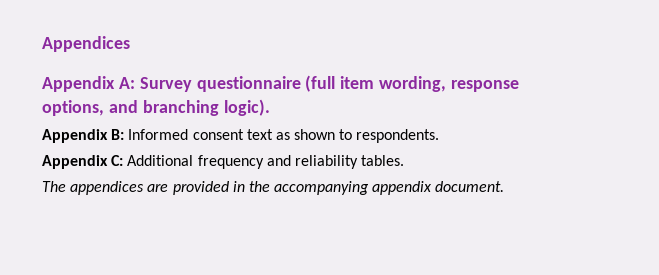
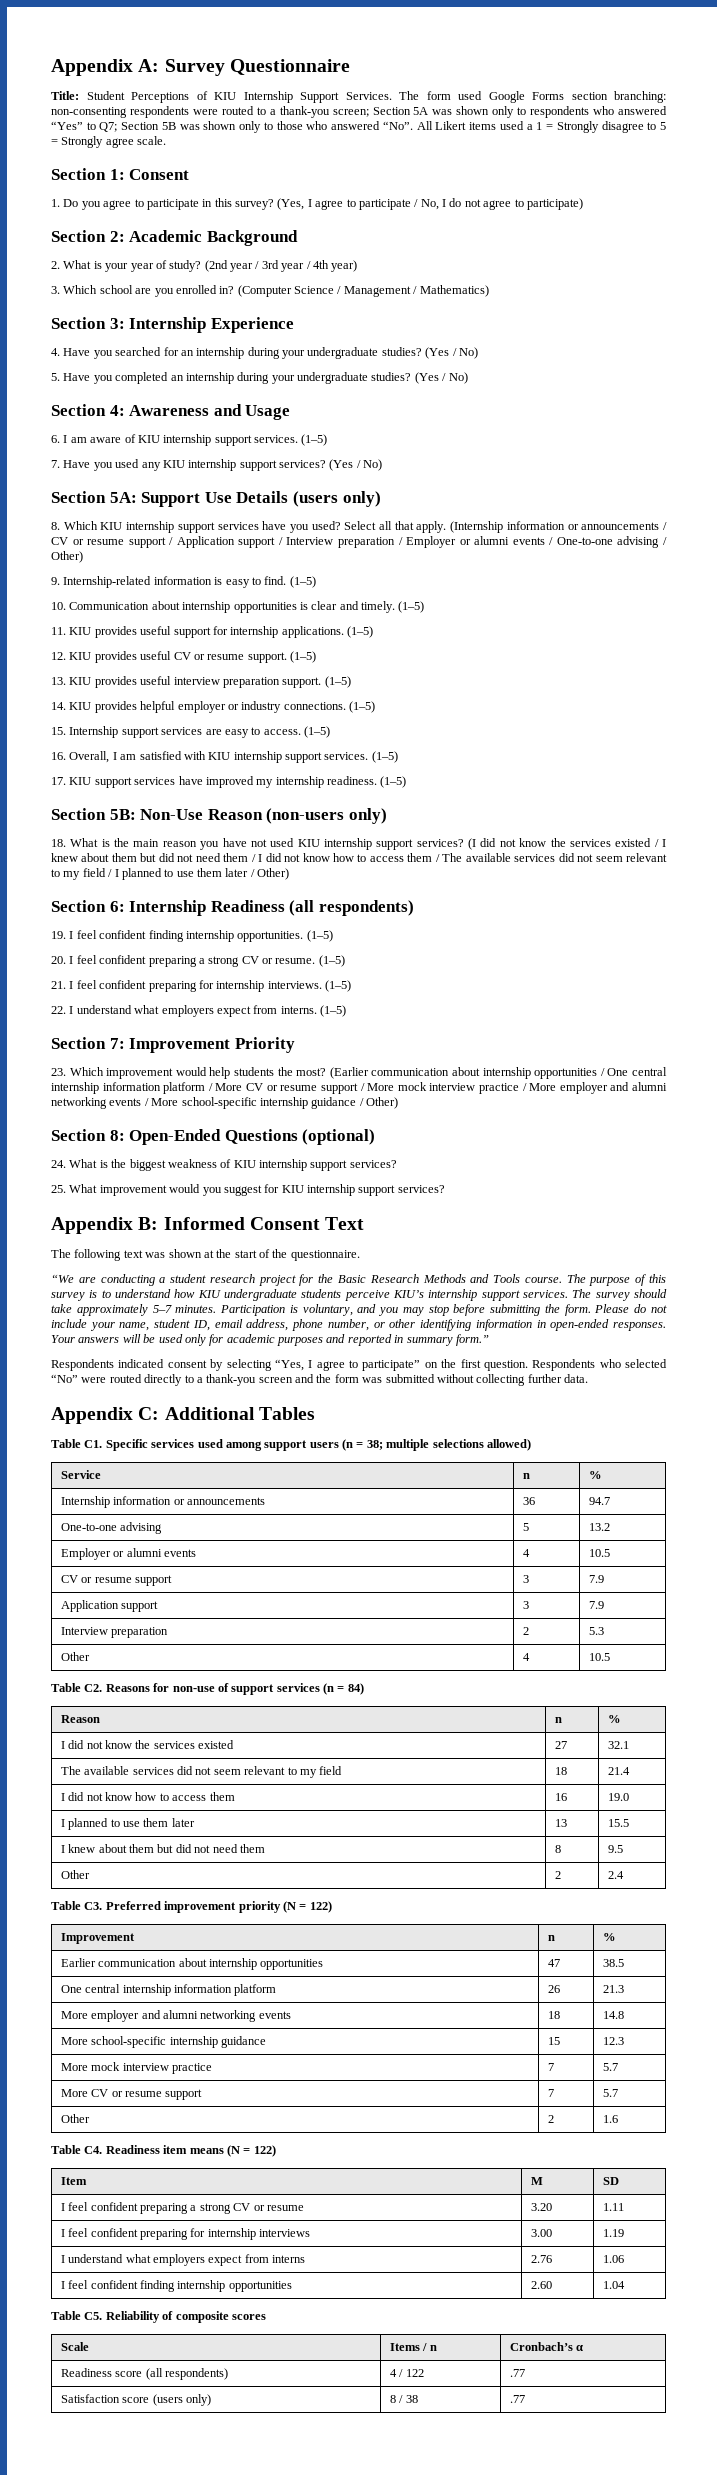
[42,36,130,52] Appendices // -> (51, 67) none
[196,75,520,92] [42,99,270,116] [42,129,440,143] [42,155,405,169] [42,181,505,195] questionnaire (full item wording, response options, and branching logic). // Appendix B: Informed consent text as shown to respondents. // Appendix C: Additional frequency and reliability tables. // The appendices are provided in the accompanying appendix document. -> [229,59,350,75] [51,91,666,103] [51,106,667,118] [51,121,667,133] [51,136,167,148] [51,168,190,180] [51,198,583,210] [51,230,298,246] [51,260,358,272] [51,285,489,297] [51,317,294,333] [51,347,478,359] [51,372,468,384] [51,404,291,420] [51,434,328,446] [51,459,383,471] [51,491,381,507] [51,521,667,533] [51,536,667,548] [51,551,83,563] [51,576,316,588] [51,601,425,613] [51,626,373,638] [51,651,316,663] [51,676,351,688] [51,701,375,713] [51,726,330,738] [51,751,398,763] [51,776,407,788] [51,808,387,824] [51,838,667,850] [51,853,667,862] [51,868,290,880] [51,900,414,916] [51,930,333,942] [51,955,345,967] [51,980,351,992] [51,1005,346,1017] [51,1037,295,1053] [51,1067,668,1079] [51,1082,667,1094] [51,1097,398,1109] [51,1129,376,1145] [51,1159,397,1171] [51,1184,445,1196] [51,1217,365,1234] [51,1249,360,1261] [51,1274,667,1286] [51,1289,668,1301] [51,1304,667,1316] [51,1319,666,1331] [51,1334,489,1346] [51,1359,667,1371] [51,1374,588,1386] [51,1407,315,1424] [51,1439,531,1451] [60,1470,101,1479] [522,1473,530,1479] [588,1471,602,1479] [60,1496,266,1508] [522,1497,535,1505] [588,1497,610,1505] [60,1522,163,1534] [522,1523,529,1531] [588,1523,610,1531] [60,1548,197,1560] [522,1549,530,1557] [588,1549,610,1557] [60,1575,173,1586] [522,1575,529,1583] [588,1575,604,1583] [60,1600,159,1612] [522,1601,529,1609] [588,1601,604,1609] [60,1627,169,1638] [522,1627,529,1635] [588,1627,604,1635] [60,1652,90,1661] [522,1653,530,1661] [588,1653,610,1661] [51,1683,364,1695] [60,1715,100,1723] [554,1717,562,1723] [607,1715,621,1723] [60,1740,235,1749] [554,1741,567,1749] [607,1741,629,1749] [60,1766,343,1778] [554,1767,567,1775] [607,1767,630,1775] [60,1792,235,1801] [554,1793,567,1801] [607,1793,629,1801] [60,1818,195,1830] [554,1819,567,1827] [607,1819,629,1827] [60,1844,265,1853] [554,1845,561,1853] [607,1845,623,1853] [60,1870,90,1879] [554,1871,561,1879] [607,1871,624,1879] [51,1901,332,1913] [60,1933,135,1944] [547,1935,555,1941] [602,1933,616,1941] [60,1958,324,1970] [547,1959,560,1967] [602,1959,624,1967] [60,1984,277,1996] [547,1985,560,1993] [602,1985,624,1993] [60,2010,291,2022] [547,2011,560,2019] [602,2011,624,2019] [60,2036,267,2048] [547,2037,560,2045] [602,2037,624,2045] [60,2062,213,2074] [547,2063,554,2071] [602,2063,618,2071] [60,2089,203,2100] [547,2089,554,2097] [602,2089,618,2097] [60,2114,90,2123] [547,2115,554,2123] [602,2115,618,2123] [51,2145,276,2157] [60,2177,87,2185] [530,2177,543,2185] [602,2177,619,2185] [60,2202,304,2214] [530,2203,552,2211] [602,2203,624,2211] [60,2228,311,2240] [530,2229,552,2237] [602,2229,624,2237] [60,2254,306,2266] [530,2255,552,2263] [602,2255,624,2263] [60,2280,292,2292] [530,2281,552,2289] [602,2281,625,2289] [51,2311,266,2323] [60,2342,89,2351] [389,2343,437,2351] [509,2342,584,2351] [60,2368,229,2380] [389,2369,424,2377] [509,2369,525,2377] [60,2394,212,2406] [389,2395,418,2403] [509,2395,525,2403] Questionnaire // Title: Student Perceptions of KIU Internship Support Services. The form used Google Forms section branching: non-consenting respondents were routed to a thank-you screen; Section 5A was shown only to respondents who answered “Yes” to Q7; Section 5B was shown only to those who answered “No”. All Likert items used a 1 = Strongly disagree to 5 = Strongly agree scale. // Section 1: Consent // 1. Do you agree to participate in this survey? (Yes, I agree to participate / No, I do not agree to participate) // Section 2: Academic Background // 2. What is your year of study? (2nd year / 3rd year / 4th year) // 3. Which school are you enrolled in? (Computer Science / Management / Mathematics) // Section 3: Internship Experience // 4. Have you searched for an internship during your undergraduate studies? (Yes / No) // 5. Have you completed an internship during your undergraduate studies? (Yes / No) // Section 4: Awareness and Usage // 6. I am aware of KIU internship support services. (1–5) // 7. Have you used any KIU internship support services? (Yes / No) // Section 5A: Support Use Details (users only) // 8. Which KIU internship support services have you used? Select all that apply. (Internship information or announcements / CV or resume support / Application support / Interview preparation / Employer or alumni events / One-to-one advising / Other) // 9. Internship-related information is easy to find. (1–5) // 10. Communication about internship opportunities is clear and timely. (1–5) // 11. KIU provides useful support for internship applications. (1–5) // 12. KIU provides useful CV or resume support. (1–5) // 13. KIU provides useful interview preparation support. (1–5) // 14. KIU provides helpful employer or industry connections. (1–5) // 15. Internship support services are easy to access. (1–5) // 16. Overall, I am satisfied with KIU internship support services. (1–5) // 17. KIU support services have improved my internship readiness. (1–5) // Section 5B: Non-Use Reason (non-users only) // 18. What is the main reason you have not used KIU internship support services? (I did not know the services existed / I knew about them but did not need them / I did not know how to access them / The available services did not seem relevant to my field / I planned to use them later / Other) // Section 6: Internship Readiness (all respondents) // 19. I feel confident finding internship opportunities. (1–5) // 20. I feel confident preparing a strong CV or resume. (1–5) // 21. I feel confident preparing for internship interviews. (1–5) // 22. I understand what employers expect from interns. (1–5) // Section 7: Improvement Priority // 23. Which improvement would help students the most? (Earlier communication about internship opportunities / One central internship information platform / More CV or resume support / More mock interview practice / More employer and alumni networking events / More school-specific internship guidance / Other) // Section 8: Open-Ended Questions (optional) // 24. What is the biggest weakness of KIU internship support services? // 25. What improvement would you suggest for KIU internship support services? // Appendix B: Informed Consent Text // The following text was shown at the start of the questionnaire. // “We are conducting a student research project for the Basic Research Methods and Tools course. The purpose of this survey is to understand how KIU undergraduate students perceive KIU’s internship support services. The survey should take approximately 5–7 minutes. Participation is voluntary, and you may stop before submitting the form. Please do not include your name, student ID, email address, phone number, or other identifying information in open-ended responses. Your answers will be used only for academic purposes and reported in summary form.” // Respondents indicated consent by selecting “Yes, I agree to participate” on the first question. Respondents who selected “No” were routed directly to a thank-you screen and the form was submitted without collecting further data. // Appendix C: Additional Tables // Table C1. Specific services used among support users (n = 38; multiple selections allowed) // Service | n | % // Internship information or announcements | 36 | 94.7 // One-to-one advising | 5 | 13.2 // Employer or alumni events | 4 | 10.5 // CV or resume support | 3 | 7.9 // Application support | 3 | 7.9 // Interview preparation | 2 | 5.3 // Other | 4 | 10.5 // Table C2. Reasons for non-use of support services (n = 84) // Reason | n | % // I did not know the services existed | 27 | 32.1 // The available services did not seem relevant to my field | 18 | 21.4 // I did not know how to access them | 16 | 19.0 // I planned to use them later | 13 | 15.5 // I knew about them but did not need them | 8 | 9.5 // Other | 2 | 2.4 // Table C3. Preferred improvement priority (N = 122) // Improvement | n | % // Earlier communication about internship opportunities | 47 | 38.5 // One central internship information platform | 26 | 21.3 // More employer and alumni networking events | 18 | 14.8 // More school-specific internship guidance | 15 | 12.3 // More mock interview practice | 7 | 5.7 // More CV or resume support | 7 | 5.7 // Other | 2 | 1.6 // Table C4. Readiness item means (N = 122) // Item | M | SD // I feel confident preparing a strong CV or resume | 3.20 | 1.11 // I feel confident preparing for internship interviews | 3.00 | 1.19 // I understand what employers expect from interns | 2.76 | 1.06 // I feel confident finding internship opportunities | 2.60 | 1.04 // Table C5. Reliability of composite scores // Scale | Items / n | Cronbach’s α // Readiness score (all respondents) | 4 / 122 | .77 // Satisfaction score (users only) | 8 / 38 | .77

